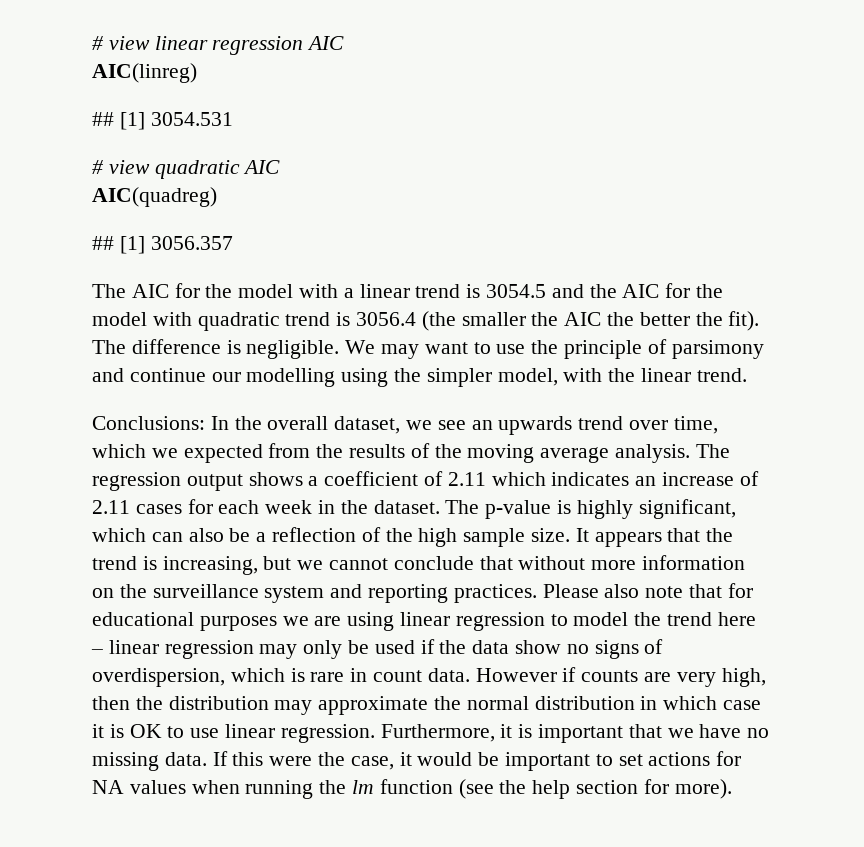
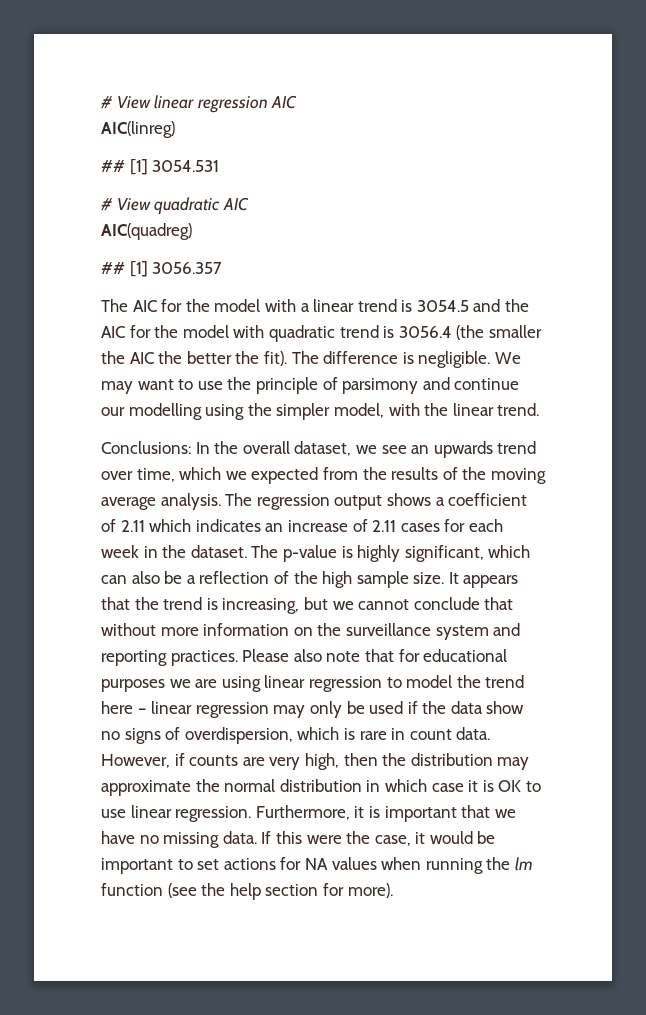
[92,36,150,50] # view -> [101,96,151,109] # View
[108,160,150,174] view -> [116,198,151,211] View
[475,668,557,682] However -> [101,754,170,768] However,

